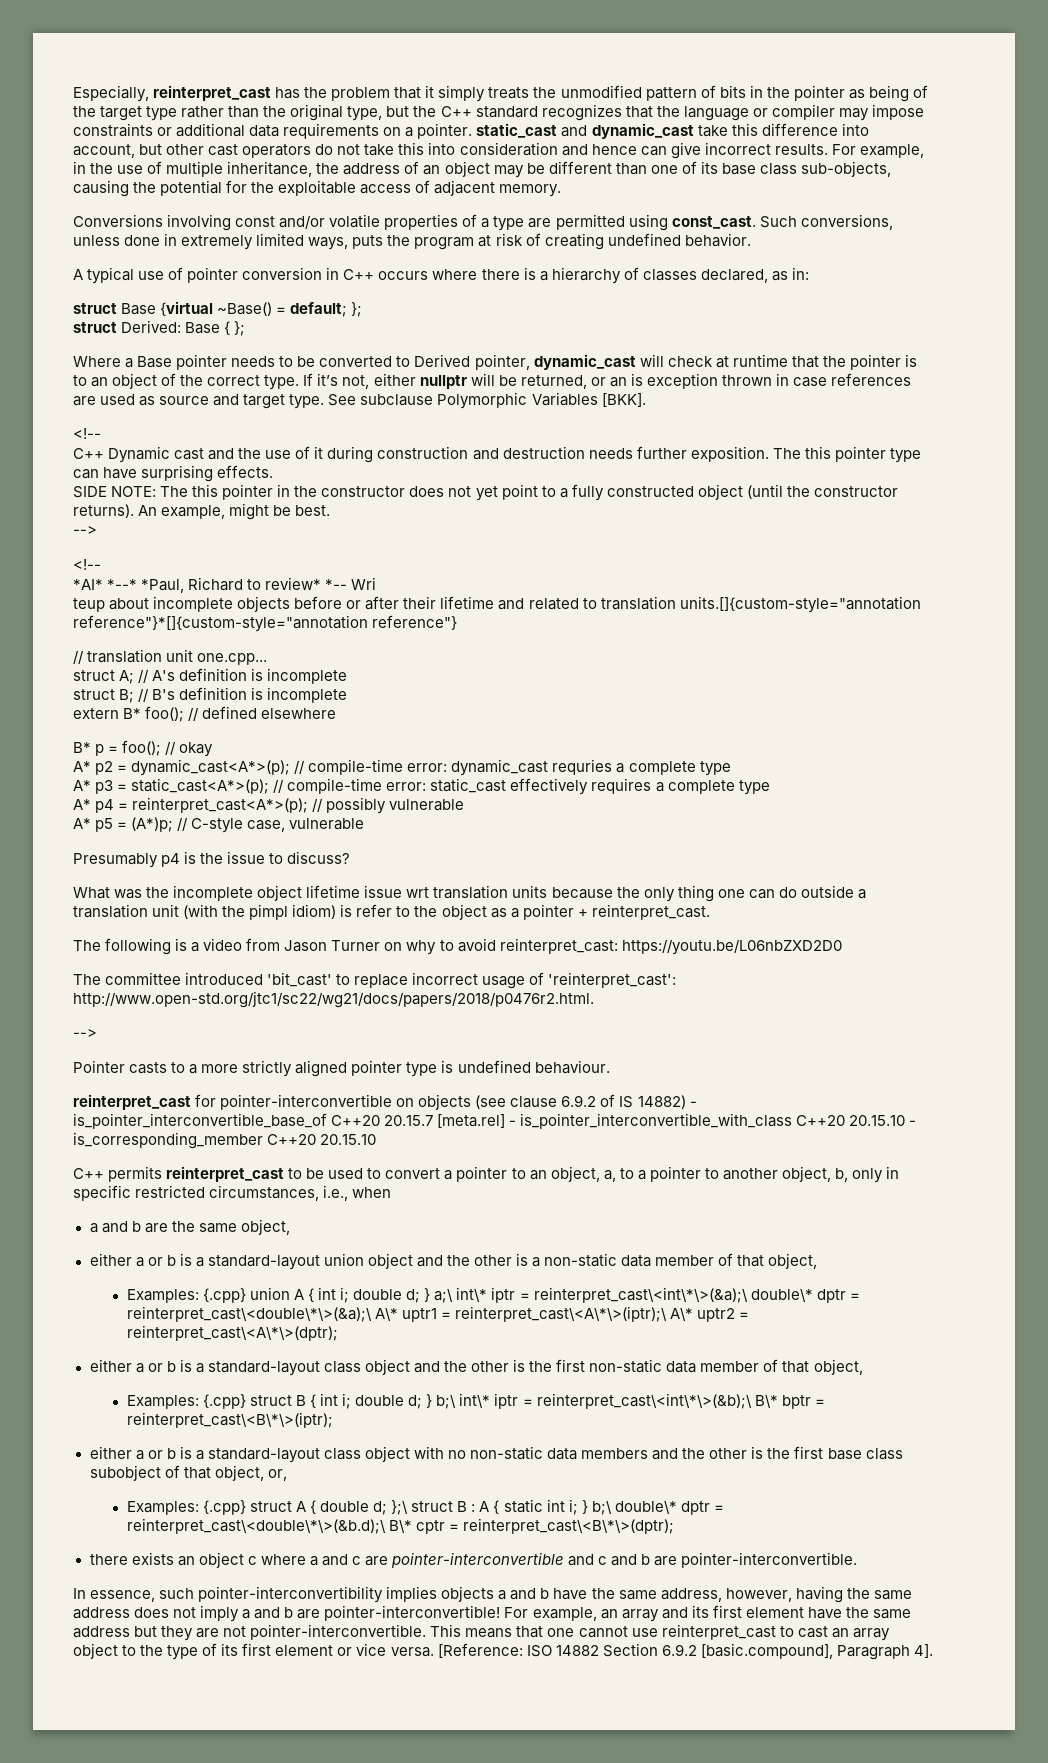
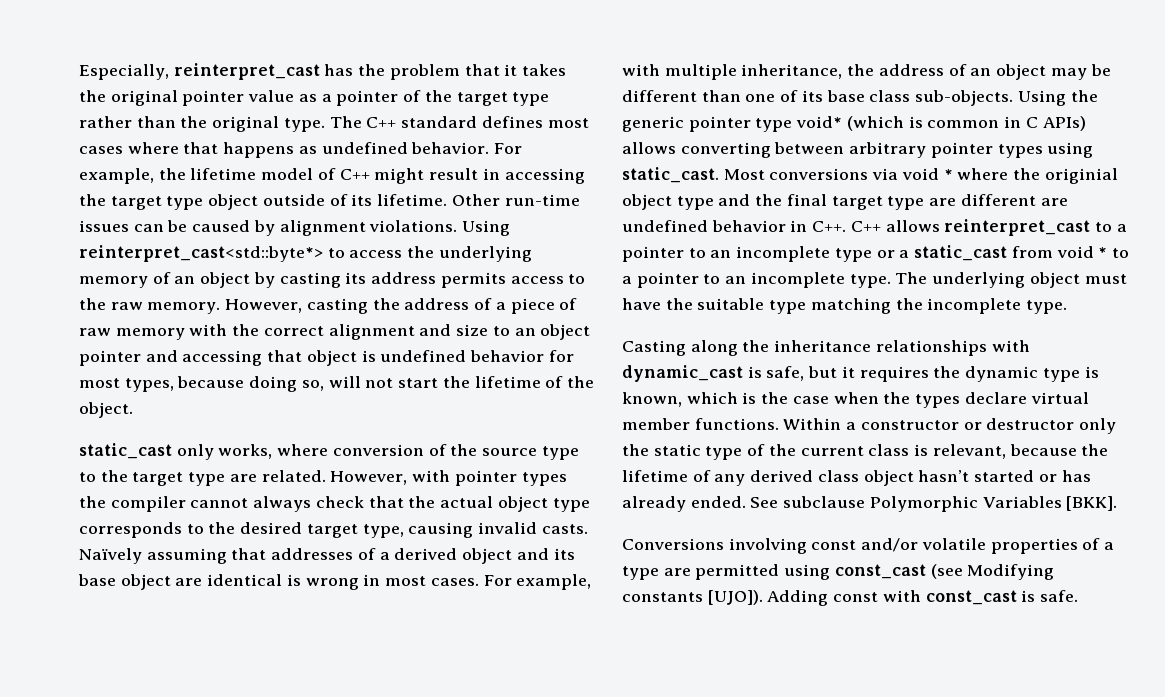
[438,85,909,102] simply treats the unmodified pattern of bits in the pointer as being -> [522,64,567,76] [79,90,399,106] takes the original pointer value as a pointer
[347,104,924,121] [73,123,869,139] [73,142,924,159] [73,161,163,174] type, but the C++ standard recognizes that the language or compiler may impose constraints or additional data requirements on a pointer. static_cast and dynamic_cast take this difference into account, but other cast operators do not take this into consideration and hence can give incorrect results. For example, in the use of -> [283,116,589,132] [79,142,523,158] [79,168,585,184] [79,194,580,210] [79,220,511,236] [79,245,532,262] [79,272,586,288] [79,298,578,314] [79,324,591,340] [79,350,574,366] [79,376,594,392] [79,402,133,418] [79,443,579,460] [79,470,567,486] [79,496,590,512] [79,522,588,538] [79,548,575,564] [78,574,592,590] [622,64,660,76] type. The C++ standard defines most cases where that happens as undefined behavior. For example, the lifetime model of C++ might result in accessing the target type object outside of its lifetime. Other run-time issues can be caused by alignment violations. Using reinterpret_cast<std::byte*> to access the underlying memory of an object by casting its address permits access to the raw memory. However, casting the address of a piece of raw memory with the correct alignment and size to an object pointer and accessing that object is undefined behavior for most types, because doing so, will not start the lifetime of the object. // static_cast only works, where conversion of the source type to the target type are related. However, with pointer types the compiler cannot always check that the actual object type corresponds to the desired target type, causing invalid casts. Naïvely assuming that addresses of a derived object and its base object are identical is wrong in most cases. For example, with
[800,161,891,177] [73,180,562,197] sub-objects, causing the potential for the exploitable access of adjacent memory. -> [915,90,1098,106] [622,116,1086,132] [622,142,1094,158] [622,167,1118,184] [622,194,1068,210] [622,219,1127,236] [622,245,1129,262] [622,272,1127,288] [622,298,1068,314] [622,340,1030,356] [622,365,1099,382] [622,392,1089,408] [622,418,1117,434] [622,444,1109,460] [622,470,1091,486] [622,496,1118,512] sub-objects. Using the generic pointer type void* (which is common in C APIs) allows converting between arbitrary pointer types using static_cast. Most conversions via void * where the originial object type and the final target type are different are undefined behavior in C++. C++ allows reinterpret_cast to a pointer to an incomplete type or a static_cast from void * to a pointer to an incomplete type. The underlying object must have the suitable type matching the incomplete type. // Casting along the inheritance relationships with dynamic_cast is safe, but it requires the dynamic type is known, which is the case when the types declare virtual member functions. Within a constructor or destructor only the static type of the current class is relevant, because the lifetime of any derived class object hasn’t started or has already ended. See subclause Polymorphic Variables [BKK].
[671,214,893,230] [73,233,751,250] [73,267,809,284] [73,301,363,317] [73,320,246,336] [73,354,917,370] [73,373,912,390] [73,392,646,409] [73,428,101,439] [73,446,921,463] [73,465,274,482] [73,484,898,501] [73,503,331,520] [73,526,97,535] [73,559,101,570] [73,577,377,593] [73,596,921,613] [73,615,458,632] [73,649,268,665] [73,668,348,684] [73,687,348,703] [73,706,337,722] [73,740,214,757] [73,759,731,776] [73,778,770,795] [73,797,465,814] [73,817,365,833] [73,851,351,868] [73,885,866,902] [73,904,710,920] [73,938,842,955] [73,972,677,989] [73,991,594,1008] [73,1029,97,1038] [73,1060,610,1077] [73,1094,697,1110] [73,1113,917,1129] [73,1132,377,1149] [73,1166,900,1183] [73,1185,392,1201] [89,1219,290,1235] [89,1253,818,1270] [126,1287,860,1303] [126,1306,750,1322] [126,1325,338,1341] [89,1359,863,1376] [126,1393,825,1409] [126,1412,333,1428] [89,1446,903,1463] [89,1465,287,1481] [126,1499,724,1515] [126,1518,675,1534] [89,1552,858,1568] [73,1586,912,1603] [73,1605,911,1622] [73,1624,890,1641] [73,1643,933,1660] const_cast. Such conversions, unless done in extremely limited ways, puts the program at risk of creating undefined behavior. // A typical use of pointer conversion in C++ occurs where there is a hierarchy of classes declared, as in: // struct Base {virtual ~Base() = default; }; // struct Derived: Base { }; // Where a Base pointer needs to be converted to Derived pointer, dynamic_cast will check at runtime that the pointer is to an object of the correct type. If it’s not, either nullptr will be returned, or an is exception thrown in case references are used as source and target type. See subclause Polymorphic Variables [BKK]. // <!-- // C++ Dynamic cast and the use of it during construction and destruction needs further exposition. The this pointer type can have surprising effects. // SIDE NOTE: The this pointer in the constructor does not yet point to a fully constructed object (until the constructor returns). An example, might be best. // --> // <!-- // *AI* *--* *Paul, Richard to review* *-- Wri // teup about incomplete objects before or after their lifetime and related to translation units.[]{custom-style="annotation reference"}*[]{custom-style="annotation reference"} // // translation unit one.cpp... // struct A; // A's definition is incomplete // struct B; // B's definition is incomplete // extern B* foo(); // defined elsewhere // B* p = foo(); // okay // A* p2 = dynamic_cast<A*>(p); // compile-time error: dynamic_cast requries a complete type // A* p3 = static_cast<A*>(p); // compile-time error: static_cast effectively requires a complete type // A* p4 = reinterpret_cast<A*>(p); // possibly vulnerable // A* p5 = (A*)p; // C-style case, vulnerable // Presumably p4 is the issue to discuss? // What was the incomplete object lifetime issue wrt translation units because the only thing one can do outside a translation unit (with the pimpl idiom) is refer to the object as a pointer + reinterpret_cast. // The following is a video from Jason Turner on why to avoid reinterpret_cast: https://youtu.be/L06nbZXD2D0 // The committee introduced 'bit_cast' to replace incorrect usage of 'reinterpret_cast': http://www.open-std.org/jtc1/sc22/wg21/docs/papers/2018/p0476r2.html. // --> // Pointer casts to a more strictly aligned pointer type is undefined behaviour. // reinterpret_cast for pointer-interconvertible on objects (see clause 6.9.2 of IS 14882) - is_pointer_interconvertible_base_of C++20 20.15.7 [meta.rel] - is_pointer_interconvertible_with_class C++20 20.15.10 - is_corresponding_member C++20 20.15.10 // C++ permits reinterpret_cast to be used to convert a pointer to an object, a, to a pointer to another object, b, only in specific restricted circumstances, i.e., when // a and b are the same object, // either a or b is a standard-layout union object and the other is a non-static data member of that object, // Examples: {.cpp} union A { int i; double d; } a;\ int\* iptr = reinterpret_cast\<int\*\>(&a);\ double\* dptr = reinterpret_cast\<double\*\>(&a);\ A\* uptr1 = reinterpret_cast\<A\*\>(iptr);\ A\* uptr2 = reinterpret_cast\<A\*\>(dptr); // either a or b is a standard-layout class object and the other is the first non-static data member of that object, // Examples: {.cpp} struct B { int i; double d; } b;\ int\* iptr = reinterpret_cast\<int\*\>(&b);\ B\* bptr = reinterpret_cast\<B\*\>(iptr); // either a or b is a standard-layout class object with no non-static data members and the other is the first base class subobject of that object, or, // Examples: {.cpp} struct A { double d; };\ struct B : A { static int i; } b;\ double\* dptr = reinterpret_cast\<double\*\>(&b.d);\ B\* cptr = reinterpret_cast\<B\*\>(dptr); // there exists an object c where a and c are pointer-interconvertible and c and b are pointer-interconvertible. // In essence, such pointer-interconvertibility implies objects a and b have the same address, however, having the same address does not imply a and b are pointer-interconvertible! For example, an array and its first element have the same address but they are not pointer-interconvertible. This means that one cannot use reinterpret_cast to cast an array object to the type of its first element or vice versa. [Reference: ISO 14882 Section 6.9.2 [basic.compound], Paragraph 4]. -> [834,564,1055,580] [622,590,1079,606] const_cast (see Modifying constants [UJO]). Adding const with const_cast is safe.

